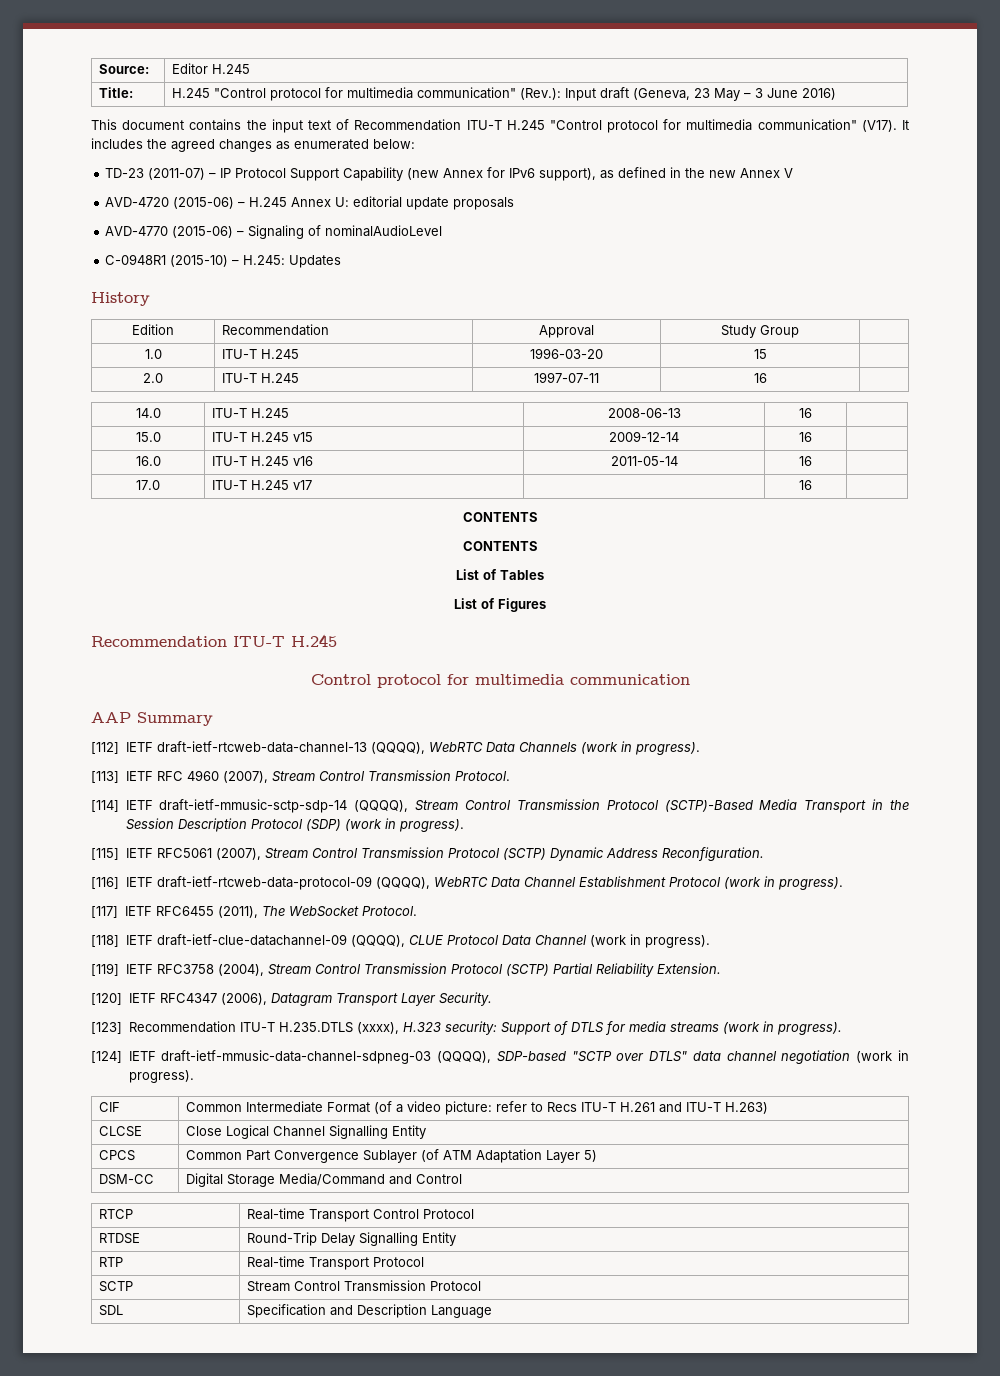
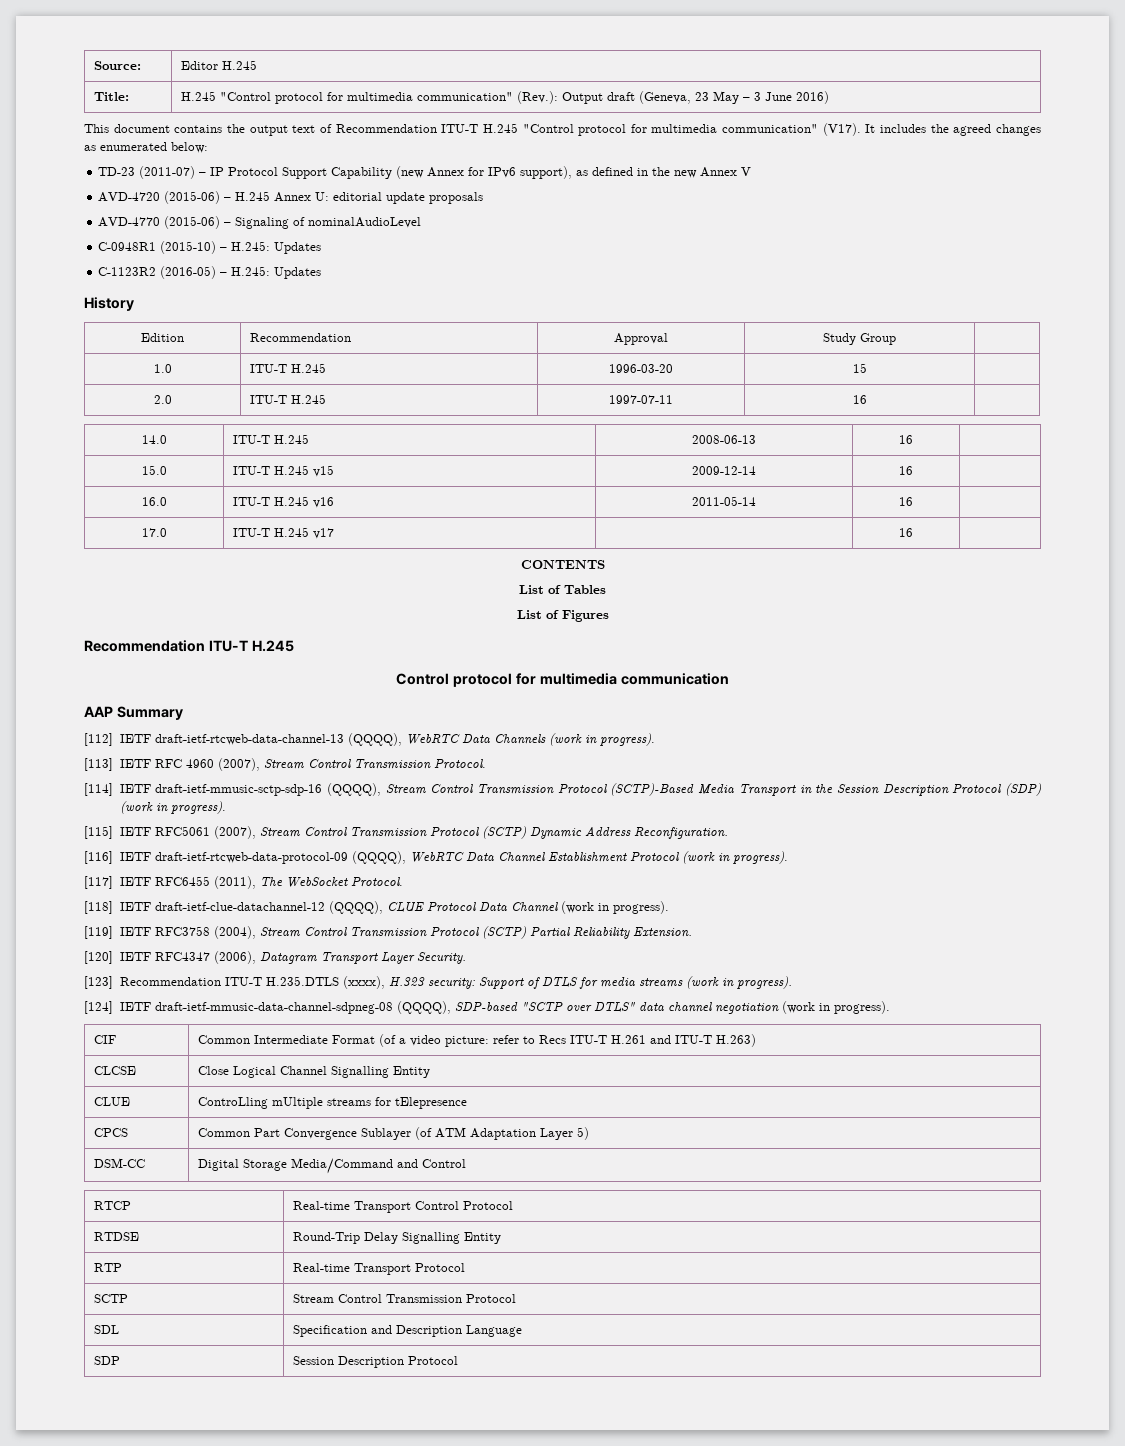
[565,88,597,101] Input -> [562,92,604,104] Output
[271,119,303,133] input -> [249,125,288,136] output
(342, 261) none -> [98,266,322,279] // C-1123R2 (2016-05) – H.245: Updates
[462,541,538,551] // CONTENTS -> (605, 564) none
[159,799,348,813] draft-ietf-mmusic-sctp-sdp-14 -> [155,784,323,796] draft-ietf-mmusic-sctp-sdp-16
[156,934,347,946] draft-ietf-clue-datachannel-09 -> [154,902,325,911] draft-ietf-clue-datachannel-12
[161,1050,432,1064] draft-ietf-mmusic-data-channel-sdpneg-03 -> [154,1002,393,1014] draft-ietf-mmusic-data-channel-sdpneg-08
(427, 1132) none -> [94,1097,131,1106] [198,1097,468,1109] // CLUE | ControLling mUltiple streams for tElepresence
(493, 1311) none -> [94,1356,121,1365] [293,1356,459,1368] // SDP | Session Description Protocol

